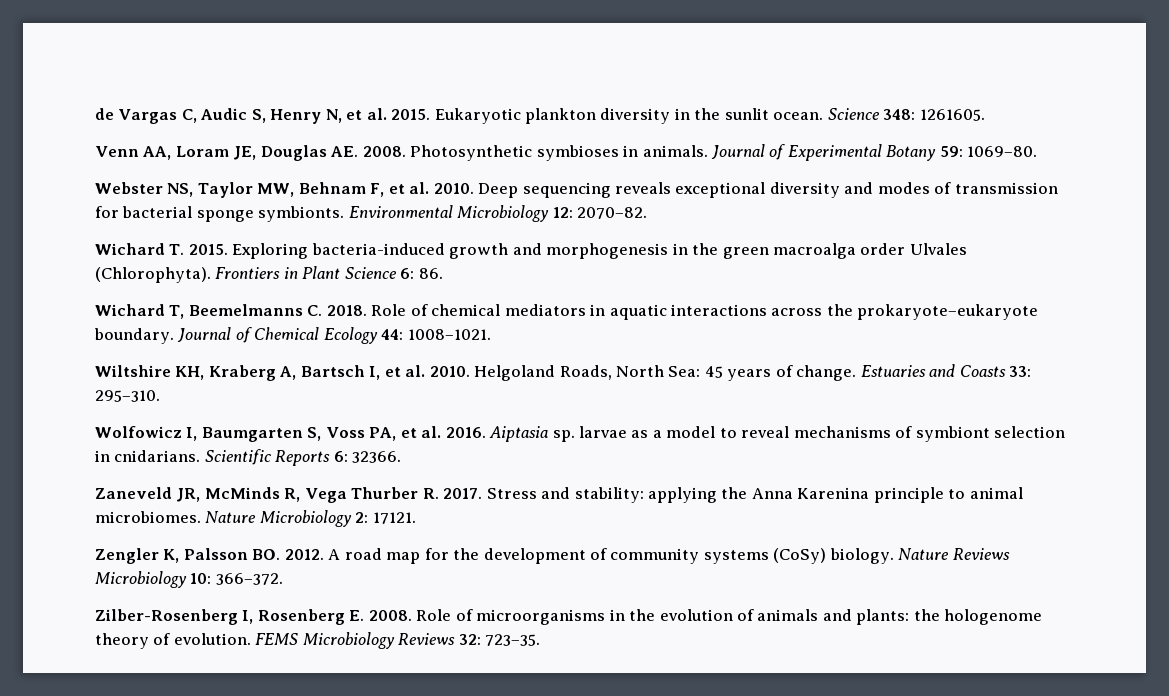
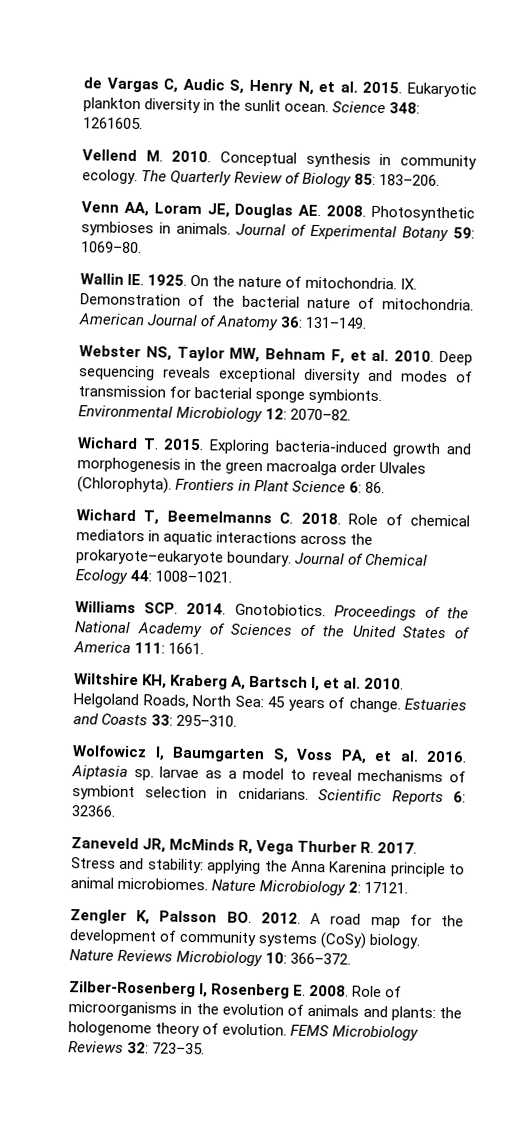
(985, 115) none -> [82,149,477,170] [82,169,441,188] // Vellend M. 2010. Conceptual synthesis in community ecology. The Quarterly Review of Biology 85: 183–206.
(1038, 151) none -> [80,273,418,290] [80,293,474,311] [78,313,368,331] // Wallin IE. 1925. On the nature of mitochondria. IX. Demonstration of the bacterial nature of mitochondria. American Journal of Anatomy 36: 131–149.
(491, 334) none -> [75,601,469,621] [74,621,471,639] [73,641,205,655] // Williams SCP. 2014. Gnotobiotics. Proceedings of the National Academy of Sciences of the United States of America 111: 1661.

